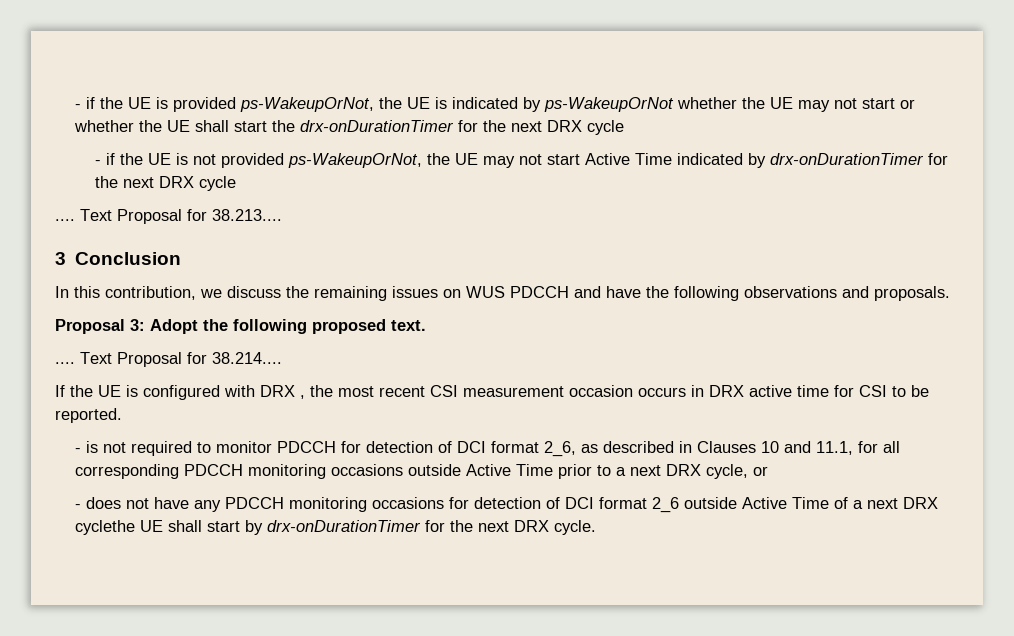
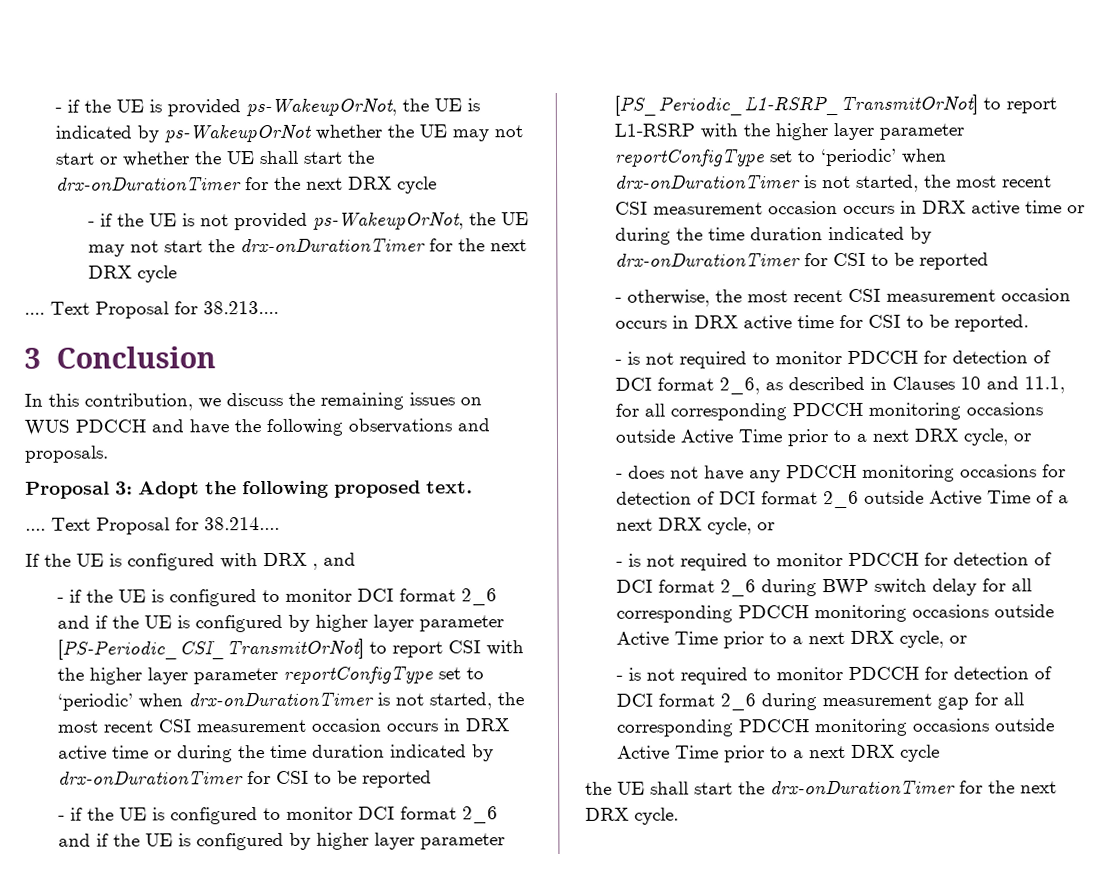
[584,153,766,168] Active Time indicated by -> [207,239,235,253] the
(305, 397) none -> [323,552,356,566] [56,588,497,607] [56,614,504,633] [56,638,524,660] [56,665,484,685] [56,691,524,711] [56,718,510,733] [57,744,494,763] [57,770,432,788] [57,806,498,825] [57,832,505,851] [613,94,1057,116] [613,122,964,141] [613,148,947,167] [614,174,1052,192] [614,200,1085,216] [614,226,932,245] [614,252,989,270] [614,289,710,307] and // - if the UE is configured to monitor DCI format 2_6 and if the UE is configured by higher layer parameter [PS-Periodic_CSI_TransmitOrNot] to report CSI with the higher layer parameter reportConfigType set to ‘periodic’ when drx-onDurationTimer is not started, the most recent CSI measurement occasion occurs in DRX active time or during the time duration indicated by drx-onDurationTimer for CSI to be reported // - if the UE is configured to monitor DCI format 2_6 and if the UE is configured by higher layer parameter [PS_Periodic_L1-RSRP_TransmitOrNot] to report L1-RSRP with the higher layer parameter reportConfigType set to ‘periodic’ when drx-onDurationTimer is not started, the most recent CSI measurement occasion occurs in DRX active time or during the time duration indicated by drx-onDurationTimer for CSI to be reported // - otherwise,
[74,520,263,535] cyclethe UE shall start by -> [706,517,775,535] [615,552,1052,571] [615,578,1032,597] [615,604,1054,623] [615,630,967,649] [615,666,1052,685] [615,692,1024,711] [615,718,1055,737] [616,744,940,763] [585,781,765,795] cycle, or // - is not required to monitor PDCCH for detection of DCI format 2_6 during BWP switch delay for all corresponding PDCCH monitoring occasions outside Active Time prior to a next DRX cycle, or // - is not required to monitor PDCCH for detection of DCI format 2_6 during measurement gap for all corresponding PDCCH monitoring occasions outside Active Time prior to a next DRX cycle // the UE shall start the

